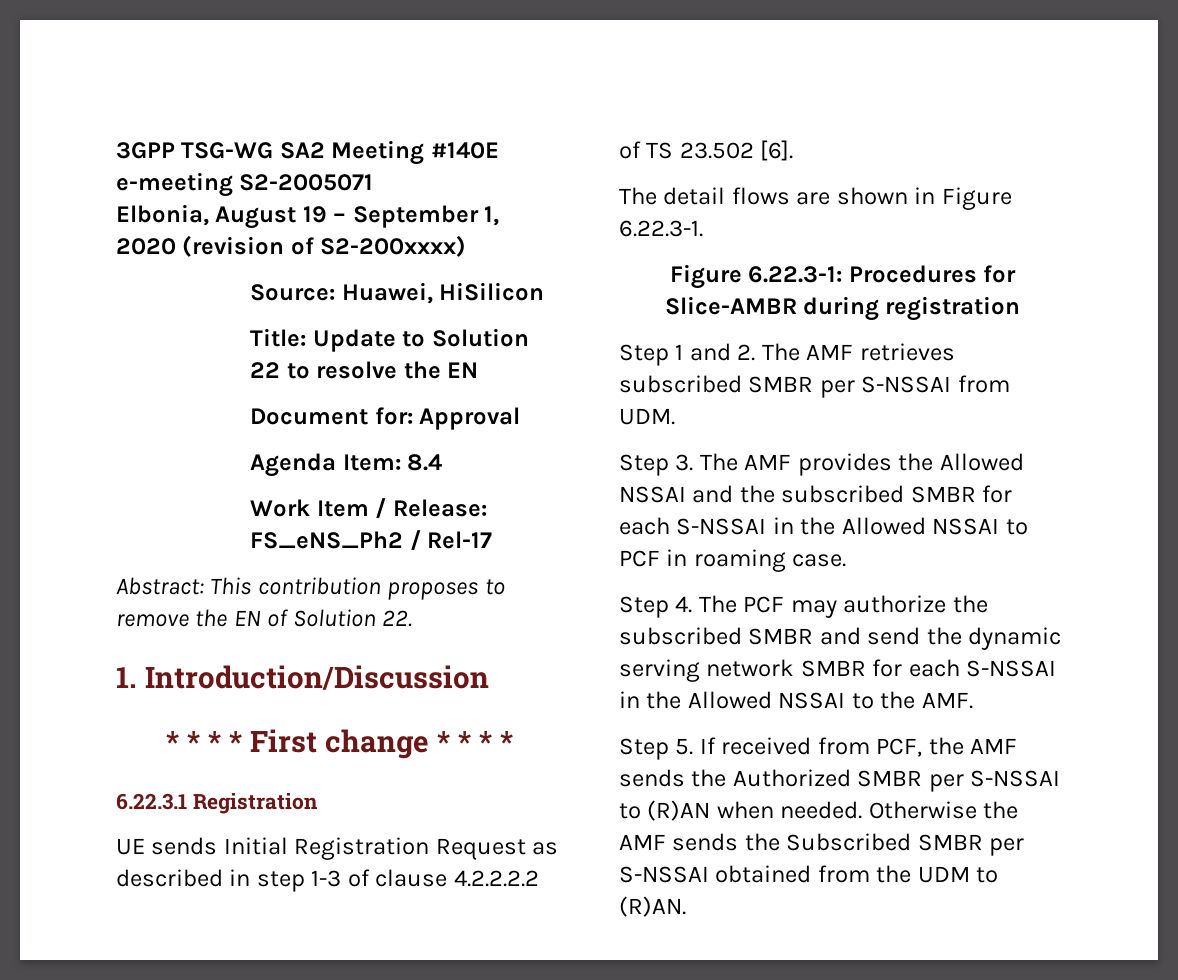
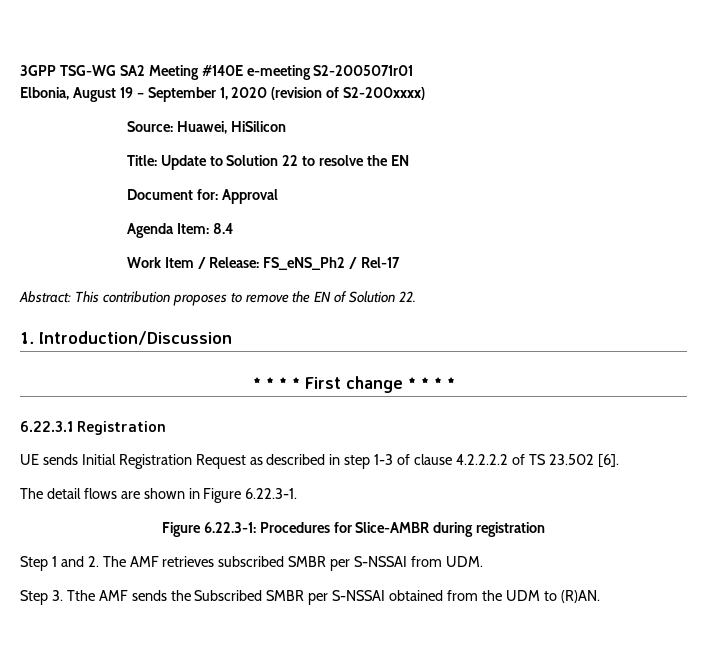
[239,174,374,191] S2-2005071 -> [313,65,414,76] S2-2005071r01
[699,453,1024,476] [619,485,1013,503] [619,517,1028,535] [619,549,847,572] [619,595,988,618] [619,627,1062,650] [619,659,1057,682] [619,691,973,709] [619,737,1018,760] [619,769,1061,792] [619,800,1019,821] The AMF provides the Allowed NSSAI and the subscribed SMBR for each S-NSSAI in the Allowed NSSAI to PCF in roaming case. // Step 4. The PCF may authorize the subscribed SMBR and send the dynamic serving network SMBR for each S-NSSAI in the Allowed NSSAI to the AMF. // Step 5. If received from PCF, the AMF sends the Authorized SMBR per S-NSSAI to (R)AN when needed. Otherwise the -> [66,590,95,601] Tthe

